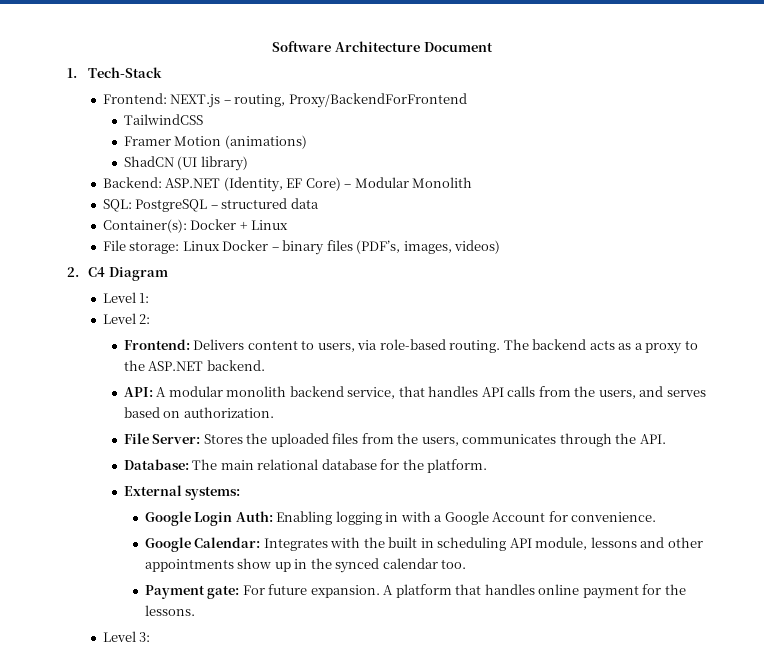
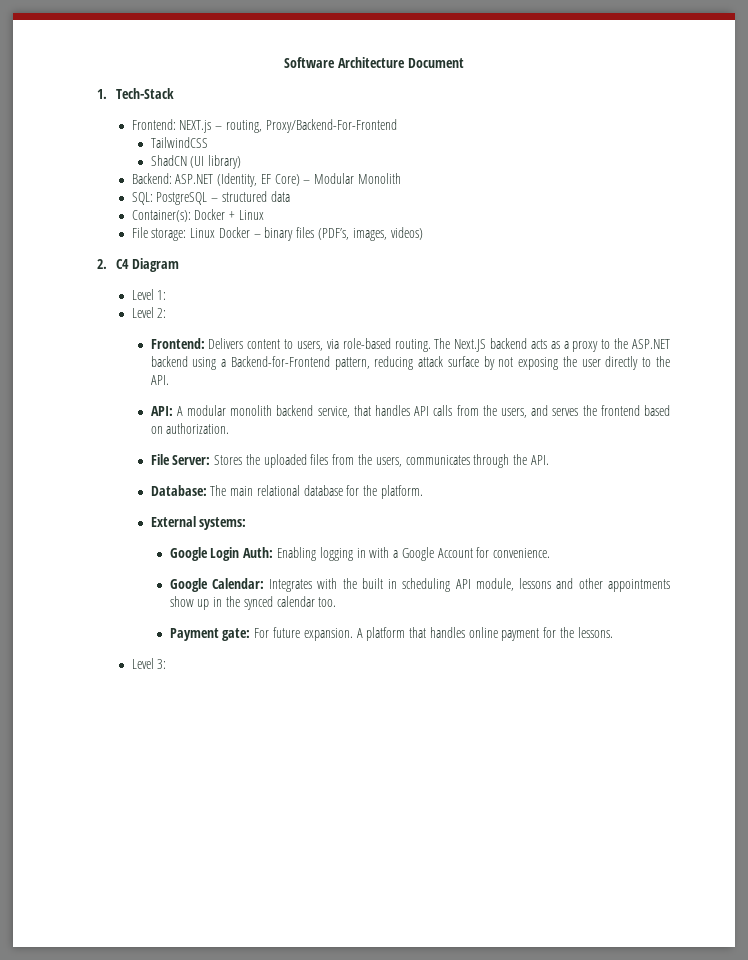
[288,93,467,108] Proxy/BackendForFrontend -> [265,119,397,133] Proxy/Backend-For-Frontend
[123,135,307,149] // Framer Motion (animations) -> (208, 142) none
(529, 344) none -> [454,339,487,352] Next.JS
[206,360,265,371] backend. -> [150,356,671,370] [150,375,169,385] backend using a Backend-for-Frontend pattern, reducing attack surface by not exposing the user directly to the API.
(706, 393) none -> [582,405,640,416] the frontend

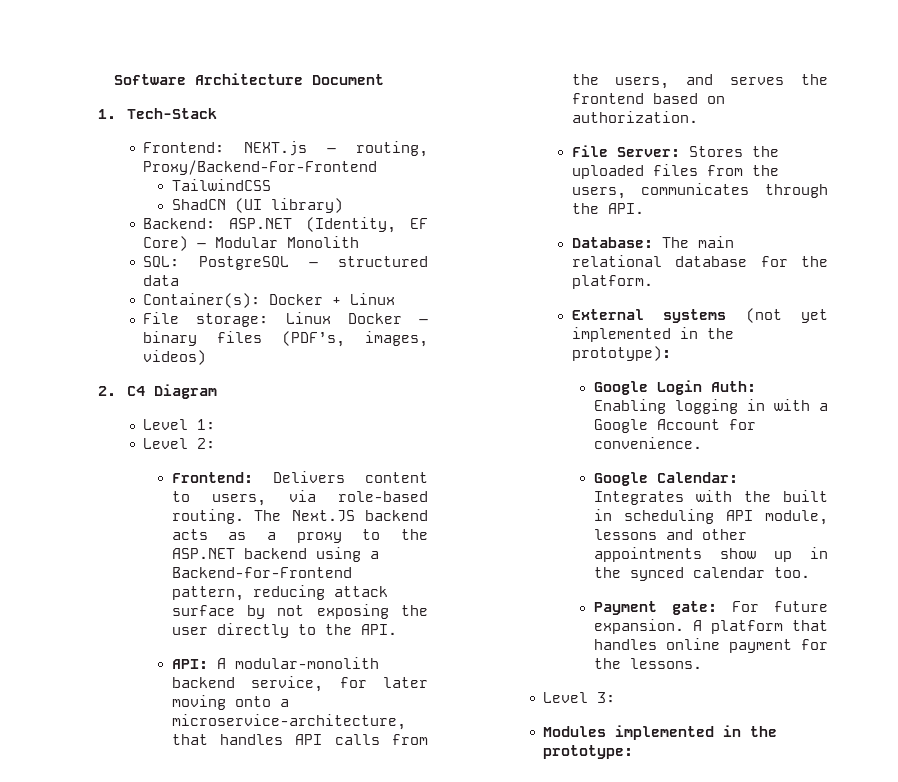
[186,405,350,418] modular monolith backend service, -> [234,657,379,669] [171,676,428,692] [171,695,289,710] [171,714,406,730] modular-monolith backend service, for later moving onto a microservice-architecture,
[199,517,247,530] systems: -> [663,308,828,323] [571,327,734,342] [571,346,671,361] systems (not yet implemented in the prototype):
(167, 664) none -> [543,725,778,740] [543,745,634,759] // Modules implemented in the prototype:

